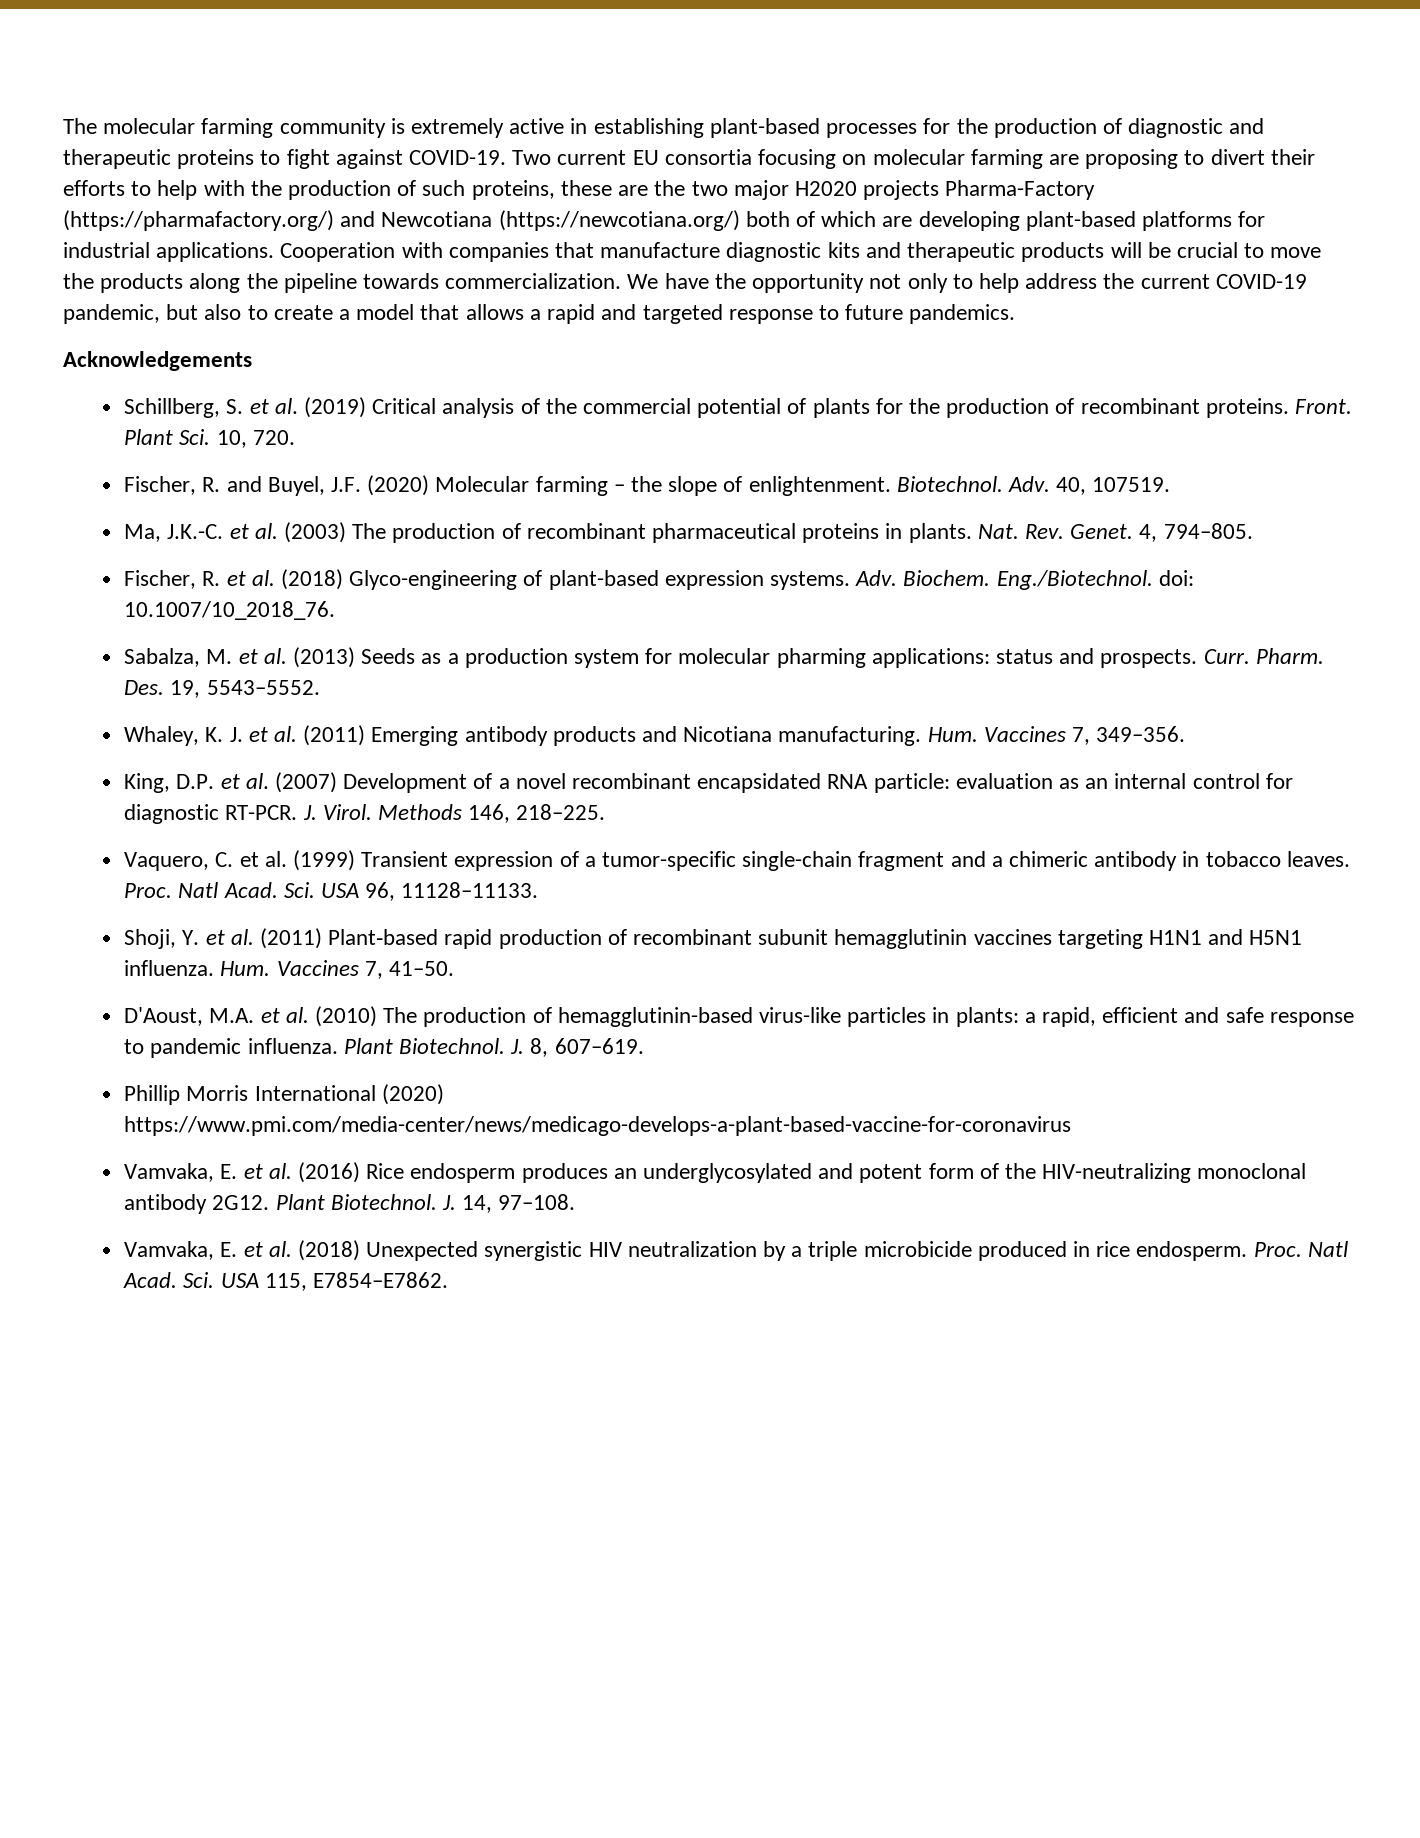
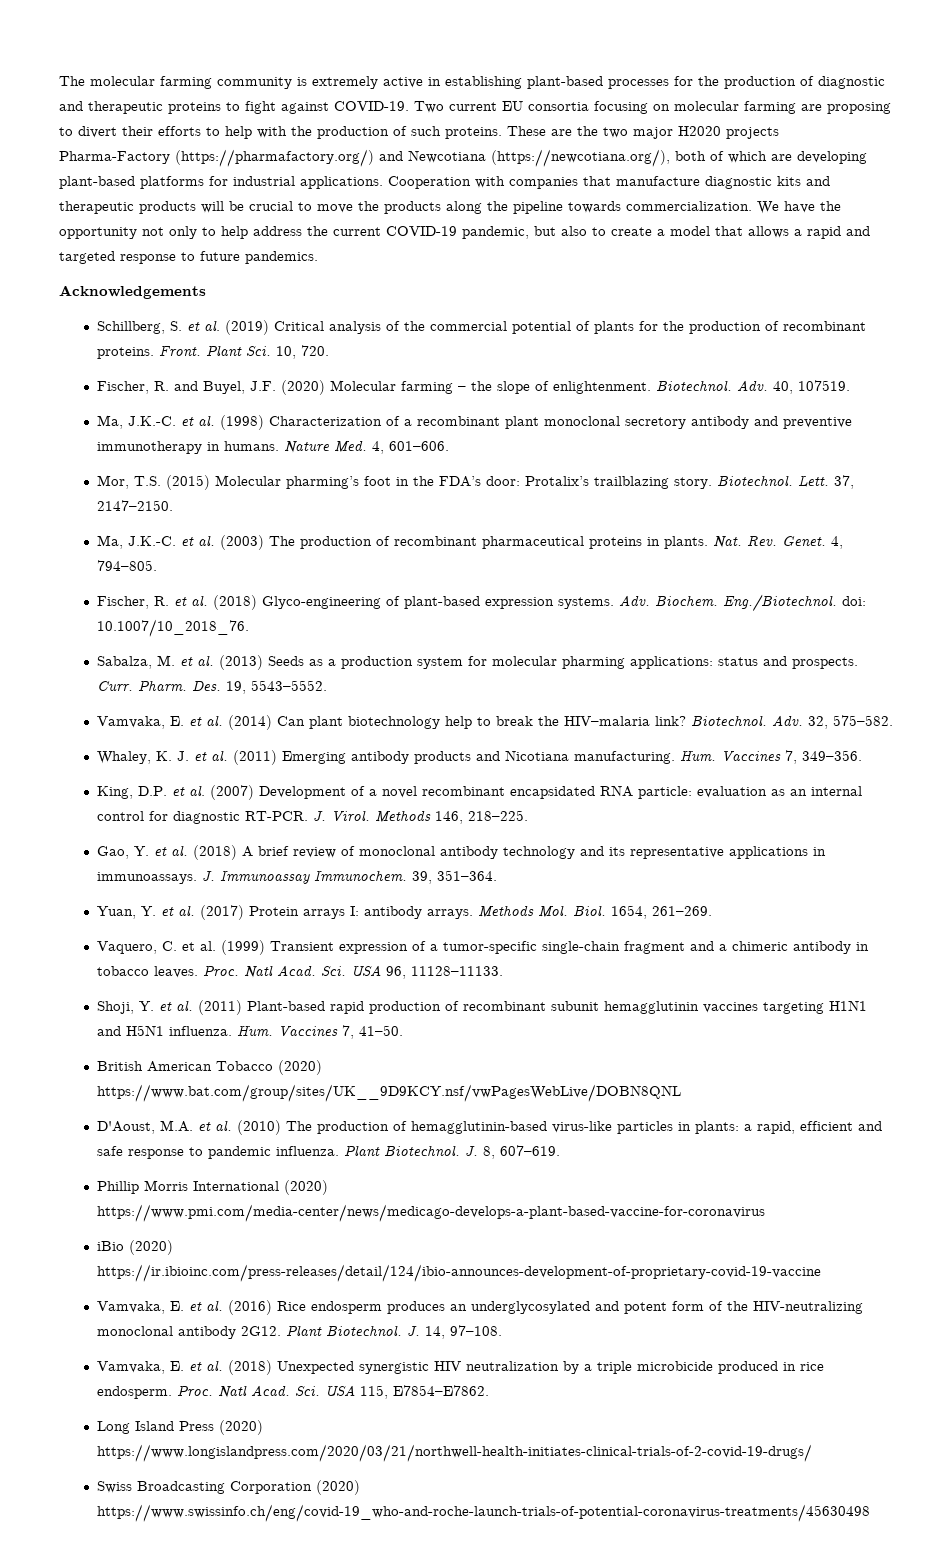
[471,180,612,200] proteins, these -> [445,126,546,139] proteins. These
[498,210,740,231] (https://newcotiana.org/) -> [491,149,670,167] (https://newcotiana.org/),
(1171, 484) none -> [96,415,852,430] [96,440,449,454] [96,475,854,490] [96,500,173,511] // Ma, J.K.-C. et al. (1998) Characterization of a recombinant plant monoclonal secretory antibody and preventive immunotherapy in humans. Nature Med. 4, 601–606. // Mor, T.S. (2015) Molecular pharming’s foot in the FDA’s door: Protalix’s trailblazing story. Biotechnol. Lett. 37, 2147–2150.
(320, 687) none -> [96,715,893,730] // Vamvaka, E. et al. (2014) Can plant biotechnology help to break the HIV–malaria link? Biotechnol. Adv. 32, 575–582.
(606, 812) none -> [96,845,826,860] [96,870,497,884] [96,905,712,920] // Gao, Y. et al. (2018) A brief review of monoclonal antibody technology and its representative applications in immunoassays. J. Immunoassay Immunochem. 39, 351–364. // Yuan, Y. et al. (2017) Protein arrays I: antibody arrays. Methods Mol. Biol. 1654, 261–269.
(454, 968) none -> [96,1060,322,1075] [96,1084,681,1102] // British American Tobacco (2020) https://www.bat.com/group/sites/UK__9D9KCY.nsf/vwPagesWebLive/DOBN8QNL
(1072, 1126) none -> [96,1240,173,1255] [96,1264,821,1282] // iBio (2020) https://ir.ibioinc.com/press-releases/detail/124/ibio-announces-development-of-proprietary-covid-19-vaccine
(448, 1280) none -> [96,1420,263,1435] [96,1444,812,1462] [96,1480,360,1495] [96,1504,870,1522] // Long Island Press (2020) https://www.longislandpress.com/2020/03/21/northwell-health-initiates-clinical-trials-of-2-covid-19-drugs/ // Swiss Broadcasting Corporation (2020) https://www.swissinfo.ch/eng/covid-19_who-and-roche-launch-trials-of-potential-coronavirus-treatments/45630498

